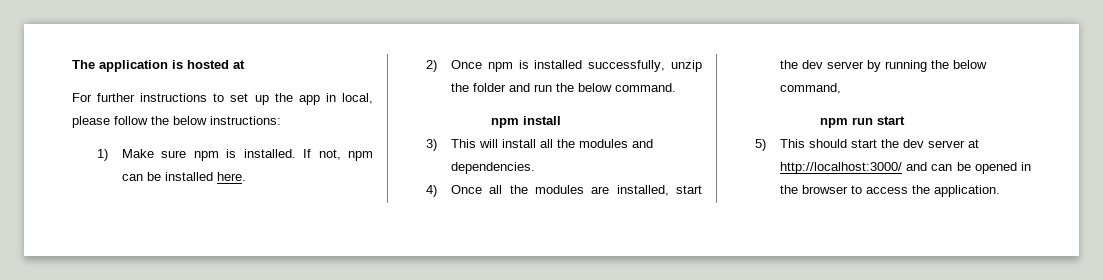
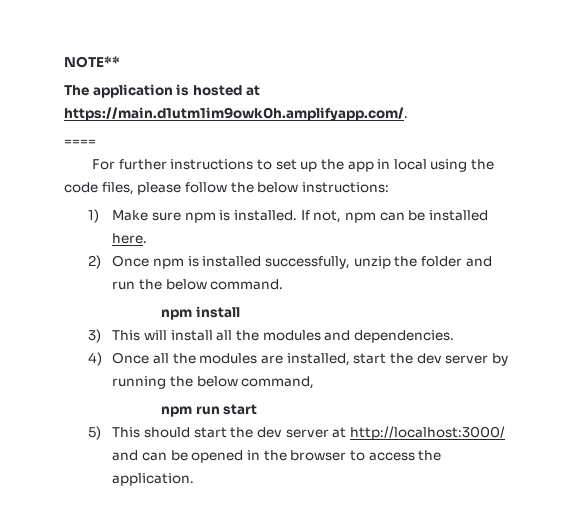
(72, 64) none -> [64,56,120,68] NOTE** //
(245, 64) none -> [64,107,408,121] [64,139,96,146] https://main.d1utm1im9owk0h.amplifyapp.com/. // ====
[342,93,373,104] local, -> [393,159,495,172] [64,182,134,195] local using the code files,

